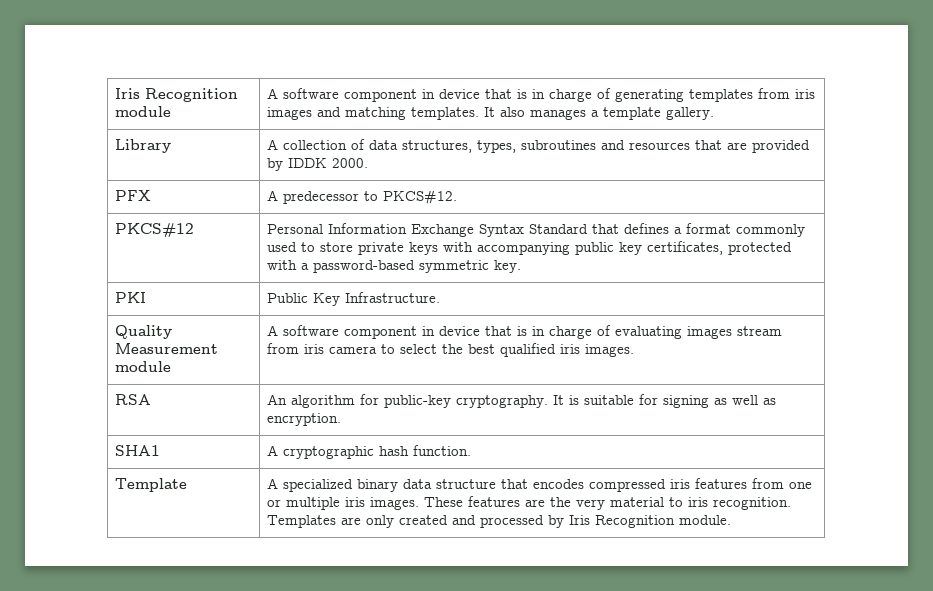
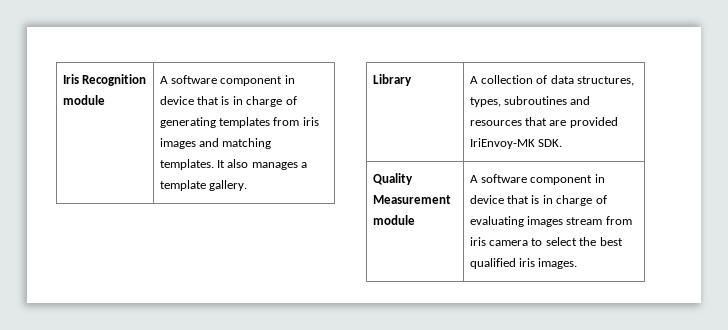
[266,158,368,171] [114,190,151,201] [266,190,457,204] [114,223,194,237] [266,223,805,237] [266,241,792,255] [266,260,521,273] [114,292,146,303] [266,292,440,306] by IDDK 2000. // PFX | A predecessor to PKCS#12. // PKCS#12 | Personal Information Exchange Syntax Standard that defines a format commonly used to store private keys with accompanying public key certificates, protected with a password-based symmetric key. // PKI | Public Key Infrastructure. -> [469,138,563,149] IriEnvoy-MK SDK.
[114,394,151,405] [266,394,776,408] [266,413,341,426] [114,445,160,456] [266,445,471,459] [114,478,187,492] [266,478,812,492] [266,496,791,510] [266,515,731,528] // RSA | An algorithm for public-key cryptography. It is suitable for signing as well as encryption. // SHA1 | A cryptographic hash function. // Template | A specialized binary data structure that encodes compressed iris features from one or multiple iris images. These features are the very material to iris recognition. Templates are only created and processed by Iris Recognition module. -> (578, 263) none

